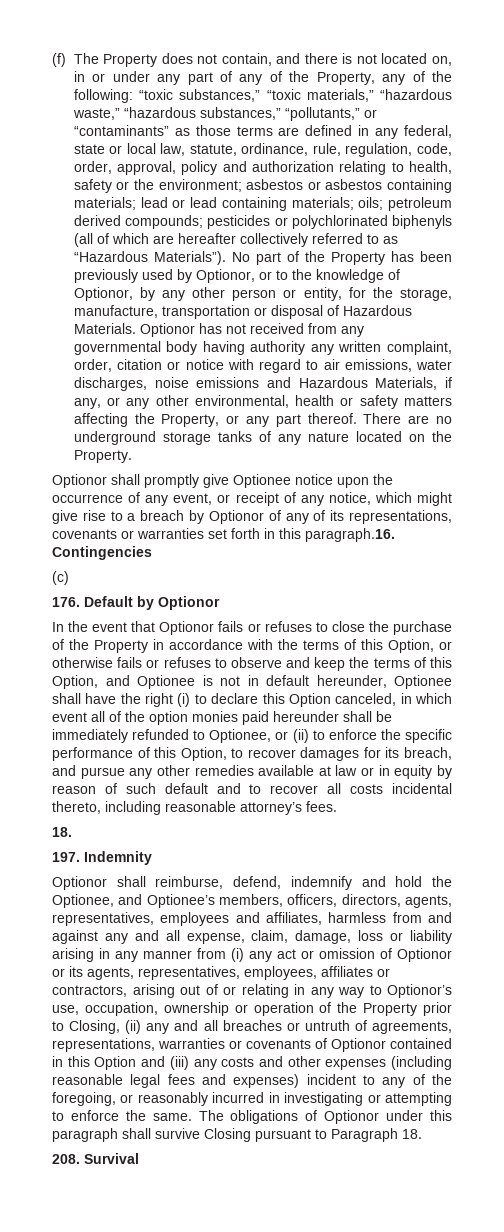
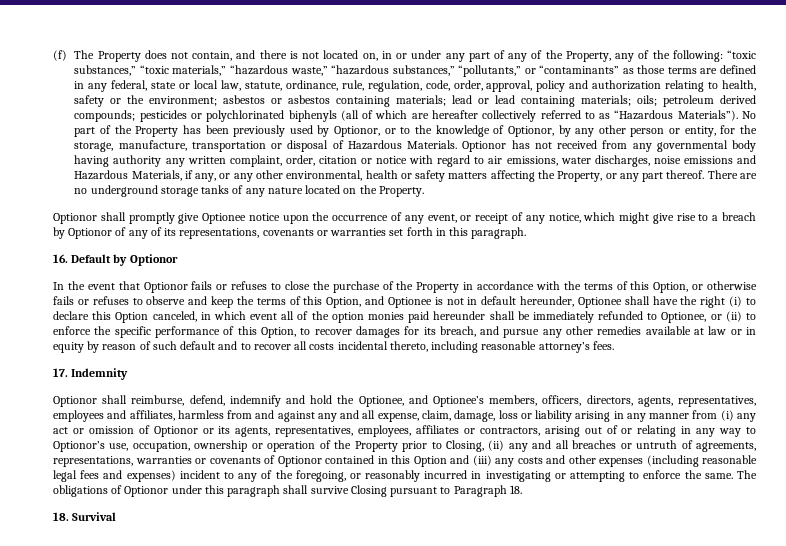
[305,528,395,542] [52,546,152,560] [52,571,69,585] [52,597,80,607] paragraph.16. Contingencies // (c) // 176. -> [471,227,527,239] [53,254,68,263] paragraph. // 16.
[52,827,72,837] [52,852,80,862] 18. // 197. -> [53,368,68,377] 17.
[52,1154,80,1164] 208. -> [53,512,69,521] 18.

